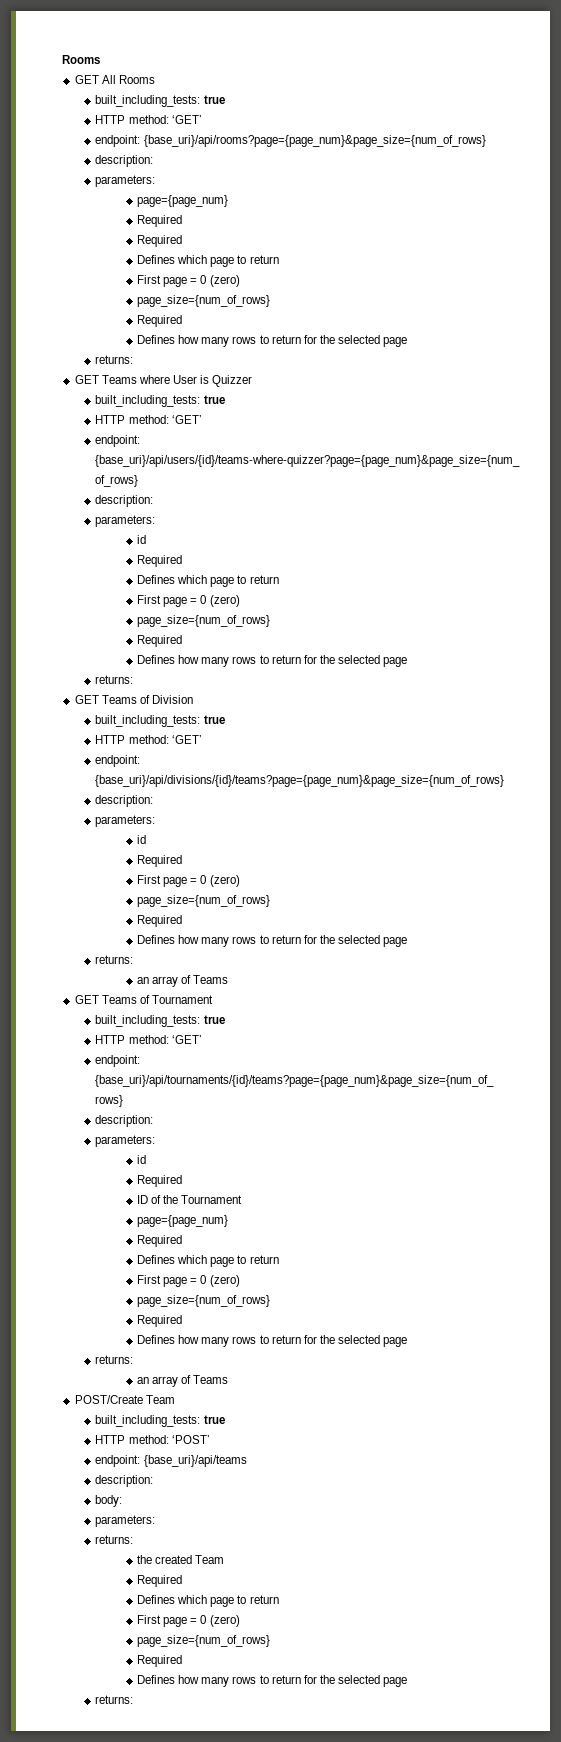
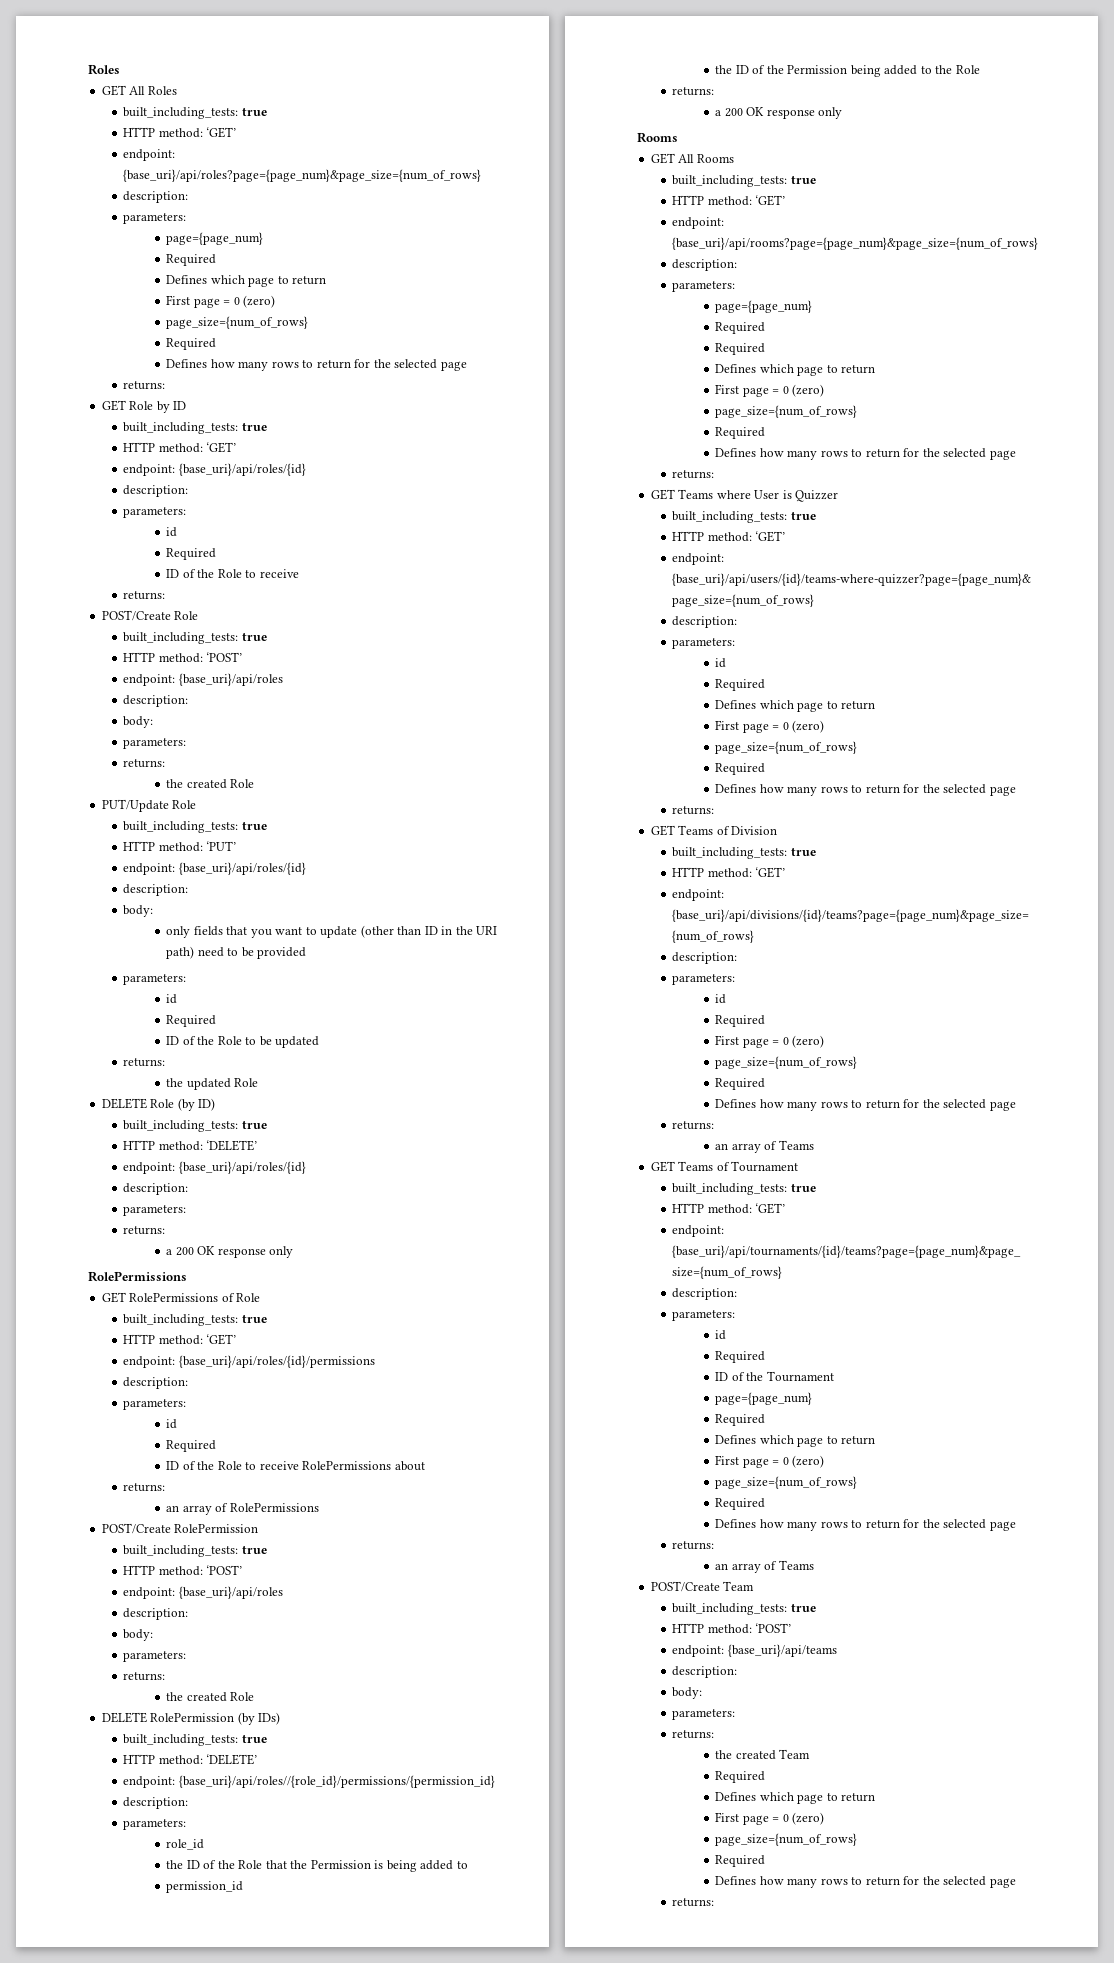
(61, 59) none -> [87,64,120,75] [101,85,177,96] [123,107,267,119] [123,127,237,138] [123,149,176,161] [123,169,482,182] [123,191,189,203] [123,213,187,224] [166,232,264,245] [166,254,217,266] [166,275,327,287] [166,295,276,308] [166,316,309,329] [166,338,217,350] [166,359,467,371] [123,381,166,390] [101,400,187,413] [123,422,267,434] [123,442,237,453] [123,463,306,476] [123,485,189,497] [123,507,187,518] [166,527,178,537] [166,548,217,560] [166,569,299,578] [123,591,166,600] [101,610,199,621] [123,632,267,644] [123,652,243,663] [123,673,283,686] [123,695,189,707] [123,716,154,728] [123,738,187,749] [123,759,166,768] [166,779,255,789] [101,799,197,812] [123,821,267,833] [123,841,237,852] [123,862,306,875] [123,884,189,896] [123,905,154,917] [166,925,498,938] [166,946,307,959] [123,974,187,985] [166,994,178,1004] [166,1015,217,1027] [166,1036,320,1048] [123,1058,166,1067] [166,1078,259,1090] [101,1098,216,1111] [123,1120,267,1132] [123,1140,258,1151] [123,1161,306,1174] [123,1183,189,1195] [123,1205,187,1216] [123,1226,166,1235] [166,1246,294,1258] [87,1271,187,1282] [101,1292,261,1303] [123,1314,267,1326] [123,1334,237,1345] [123,1355,375,1368] [123,1377,189,1389] [123,1399,187,1410] [166,1419,178,1429] [166,1440,217,1452] [166,1461,425,1471] [123,1483,166,1492] [166,1503,319,1515] [101,1523,259,1534] [123,1545,267,1557] [123,1565,243,1576] [123,1586,283,1599] [123,1608,189,1620] [123,1629,154,1641] [123,1651,187,1662] [123,1672,166,1681] [166,1692,255,1702] [101,1712,281,1725] [123,1734,267,1746] [123,1754,258,1765] [123,1775,495,1788] [123,1797,189,1809] [123,1819,187,1830] [166,1839,205,1850] [166,1860,468,1872] [166,1881,244,1893] [715,65,980,77] [672,87,715,96] [715,107,843,119] Roles // GET All Roles // built_including_tests: true // HTTP method: ‘GET’ // endpoint: {base_uri}/api/roles?page={page_num}&page_size={num_of_rows} // description: // parameters: // page={page_num} // Required // Defines which page to return // First page = 0 (zero) // page_size={num_of_rows} // Required // Defines how many rows to return for the selected page // returns: // GET Role by ID // built_including_tests: true // HTTP method: ‘GET’ // endpoint: {base_uri}/api/roles/{id} // description: // parameters: // id // Required // ID of the Role to receive // returns: // POST/Create Role // built_including_tests: true // HTTP method: ‘POST’ // endpoint: {base_uri}/api/roles // description: // body: // parameters: // returns: // the created Role // PUT/Update Role // built_including_tests: true // HTTP method: ‘PUT’ // endpoint: {base_uri}/api/roles/{id} // description: // body: // only fields that you want to update (other than ID in the URI path) need to be provided // parameters: // id // Required // ID of the Role to be updated // returns: // the updated Role // DELETE Role (by ID) // built_including_tests: true // HTTP method: ‘DELETE’ // endpoint: {base_uri}/api/roles/{id} // description: // parameters: // returns: // a 200 OK response only // RolePermissions // GET RolePermissions of Role // built_including_tests: true // HTTP method: ‘GET’ // endpoint: {base_uri}/api/roles/{id}/permissions // description: // parameters: // id // Required // ID of the Role to receive RolePermissions about // returns: // an array of RolePermissions // POST/Create RolePermission // built_including_tests: true // HTTP method: ‘POST’ // endpoint: {base_uri}/api/roles // description: // body: // parameters: // returns: // the created Role // DELETE RolePermission (by IDs) // built_including_tests: true // HTTP method: ‘DELETE’ // endpoint: {base_uri}/api/roles//{role_id}/permissions/{permission_id} // description: // parameters: // role_id // the ID of the Role that the Permission is being added to // permission_id // the ID of the Permission being added to the Role // returns: // a 200 OK response only //

